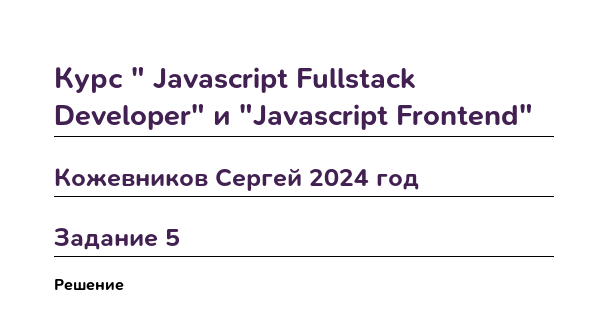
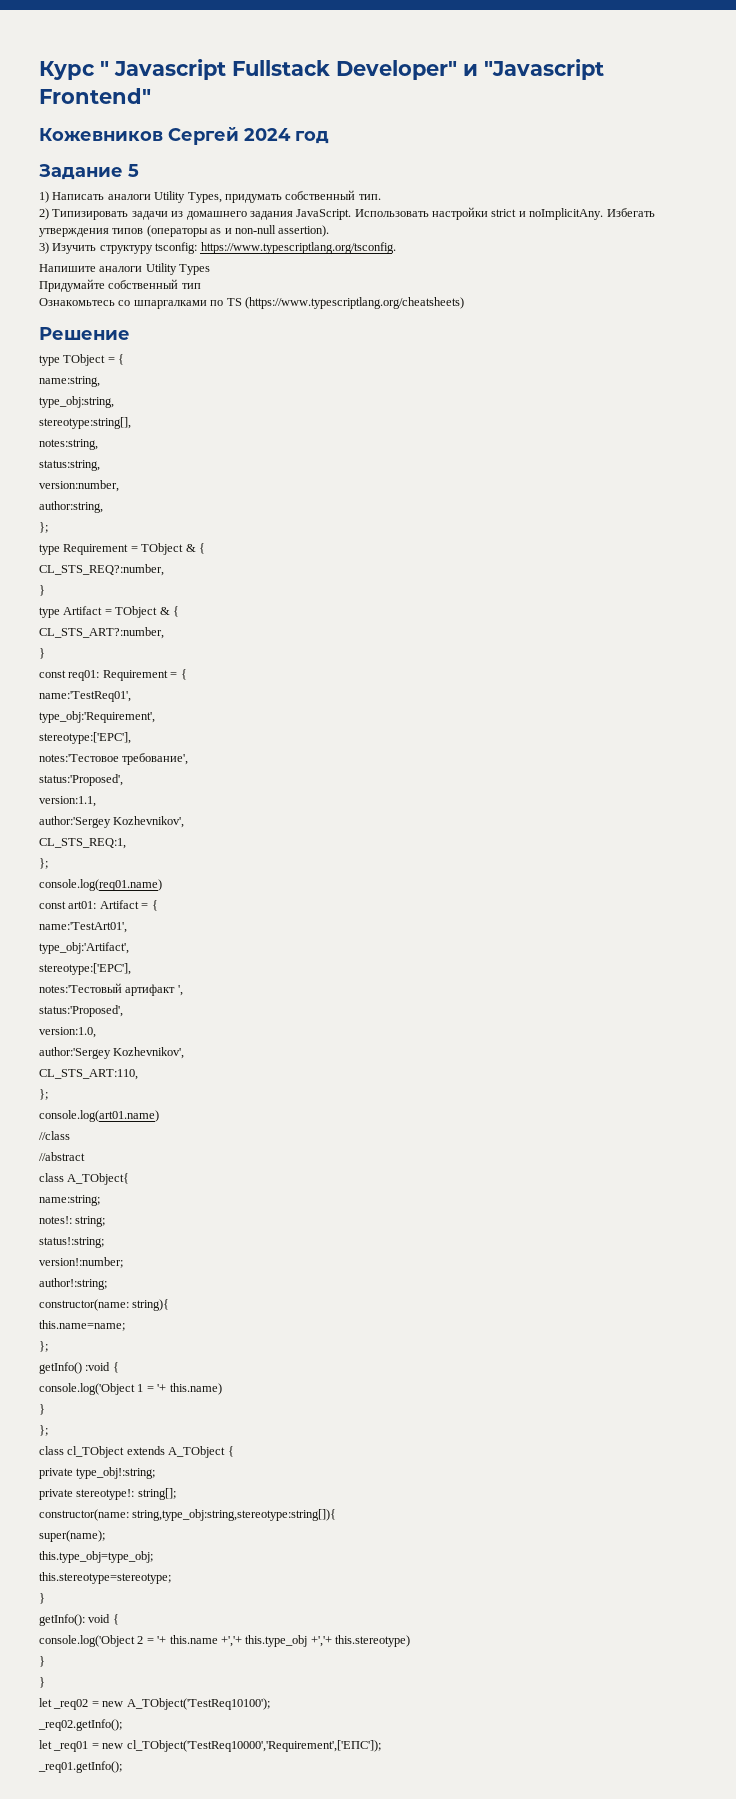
[54,279,124,291] Решение -> [39,190,381,203] [39,207,655,220] [39,225,330,237] [39,242,396,254] [39,263,211,275] [39,279,201,292] [39,297,464,309] [39,327,130,340] [39,354,125,366] [39,376,100,387] [39,396,114,408] [39,417,131,429] [39,439,98,450] [39,460,100,471] [39,480,119,492] [39,501,103,513] [39,522,48,533] [39,543,205,555] [39,564,164,576] [39,585,45,596] [39,606,179,618] [39,627,164,639] [39,648,45,659] [39,669,187,681] [39,691,131,702] [39,711,155,723] [39,732,131,744] [39,753,189,765] [39,774,123,786] [39,796,96,807] [39,816,185,828] [39,838,126,849] [39,858,48,869] [39,879,162,891] [39,900,158,911] [39,922,127,933] [39,942,129,954] [39,963,131,975] [39,983,183,996] [39,1005,123,1017] [39,1027,96,1038] [39,1047,185,1059] [39,1069,138,1080] [39,1089,48,1100] [39,1110,159,1122] [39,1131,70,1140] [39,1152,85,1161] [39,1173,130,1185] [39,1195,100,1206] [39,1216,106,1227] [39,1237,104,1248] [39,1257,123,1268] [39,1278,107,1290] [39,1299,170,1311] [39,1320,125,1331] [39,1341,48,1352] [39,1362,119,1374] [39,1383,222,1395] [39,1404,45,1415] [39,1425,48,1436] [39,1446,234,1458] [39,1467,156,1479] [39,1488,176,1500] [39,1509,337,1521] [39,1530,105,1542] [39,1551,153,1563] [39,1572,171,1584] [39,1593,45,1604] [39,1614,119,1626] [39,1635,410,1647] [39,1656,45,1667] [39,1677,45,1688] [39,1698,270,1710] [38,1719,122,1731] [39,1740,381,1752] [38,1761,122,1773] 1) Написать аналоги Utility Types, придумать собственный тип. // 2) Типизировать задачи из домашнего задания JavaScript. Использовать настройки strict и noImplicitAny. Избегать утверждения типов (операторы as и non-null assertion). // 3) Изучить структуру tsconfig: https://www.typescriptlang.org/tsconfig. // Напишите аналоги Utility Types // Придумайте собственный тип // Ознакомьтесь со шпаргалками по TS (https://www.typescriptlang.org/cheatsheets) // Решение // type TObject = { // name:string, // type_obj:string, // stereotype:string[], // notes:string, // status:string, // version:number, // author:string, // }; // type Requirement = TObject & { // CL_STS_REQ?:number, // } // type Artifact = TObject & { // CL_STS_ART?:number, // } // const req01: Requirement = { // name:'TestReq01', // type_obj:'Requirement', // stereotype:['EPC'], // notes:'Тестовое требование', // status:'Proposed', // version:1.1, // author:'Sergey Kozhevnikov', // CL_STS_REQ:1, // }; // console.log(req01.name) // const art01: Artifact = { // name:'TestArt01', // type_obj:'Artifact', // stereotype:['EPC'], // notes:'Тестовый артифакт ', // status:'Proposed', // version:1.0, // author:'Sergey Kozhevnikov', // CL_STS_ART:110, // }; // console.log(art01.name) // //class // //abstract // class A_TObject{ // name:string; // notes!: string; // status!:string; // version!:number; // author!:string; // constructor(name: string){ // this.name=name; // }; // getInfo() :void { // console.log('Object 1 = '+ this.name) // } // }; // class cl_TObject extends A_TObject { // private type_obj!:string; // private stereotype!: string[]; // constructor(name: string,type_obj:string,stereotype:string[]){ // super(name); // this.type_obj=type_obj; // this.stereotype=stereotype; // } // getInfo(): void { // console.log('Object 2 = '+ this.name +','+ this.type_obj +','+ this.stereotype) // } // } // let _req02 = new A_TObject('TestReq10100'); // _req02.getInfo(); // let _req01 = new cl_TObject('TestReq10000','Requirement',['ЕПС']); // _req01.getInfo();

